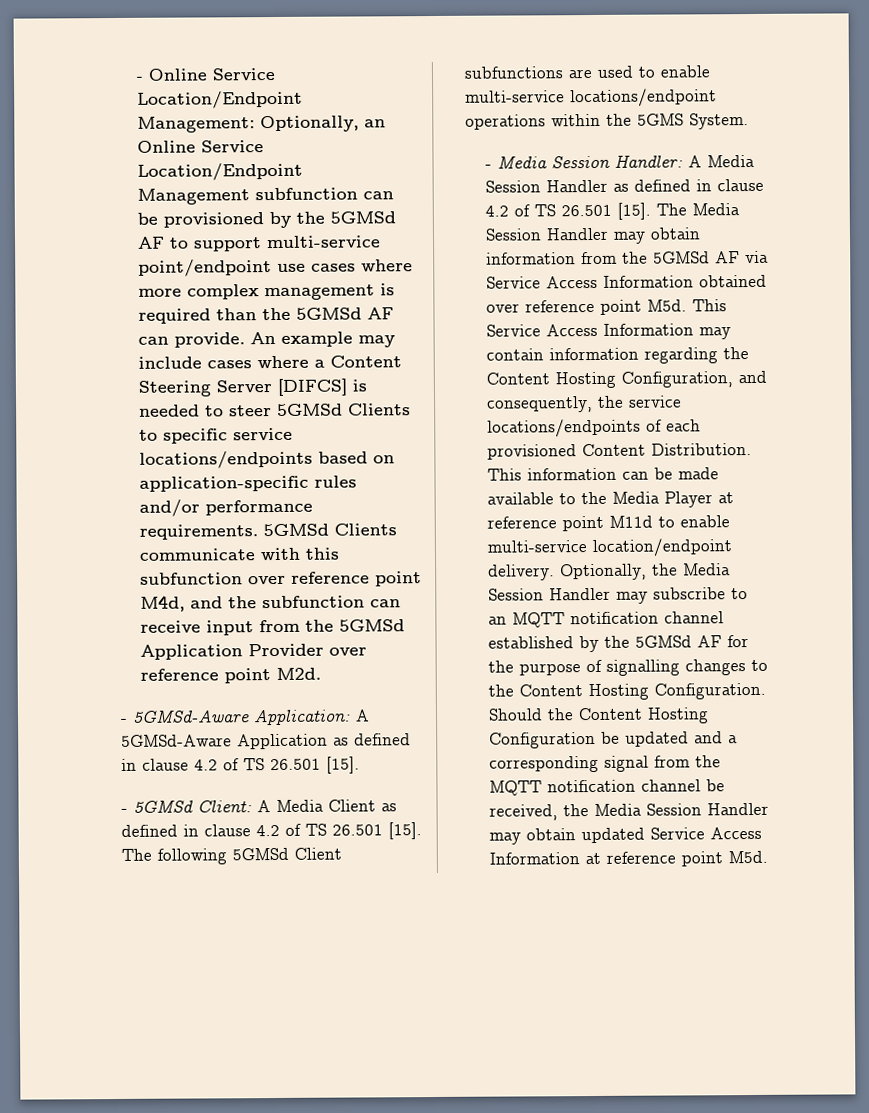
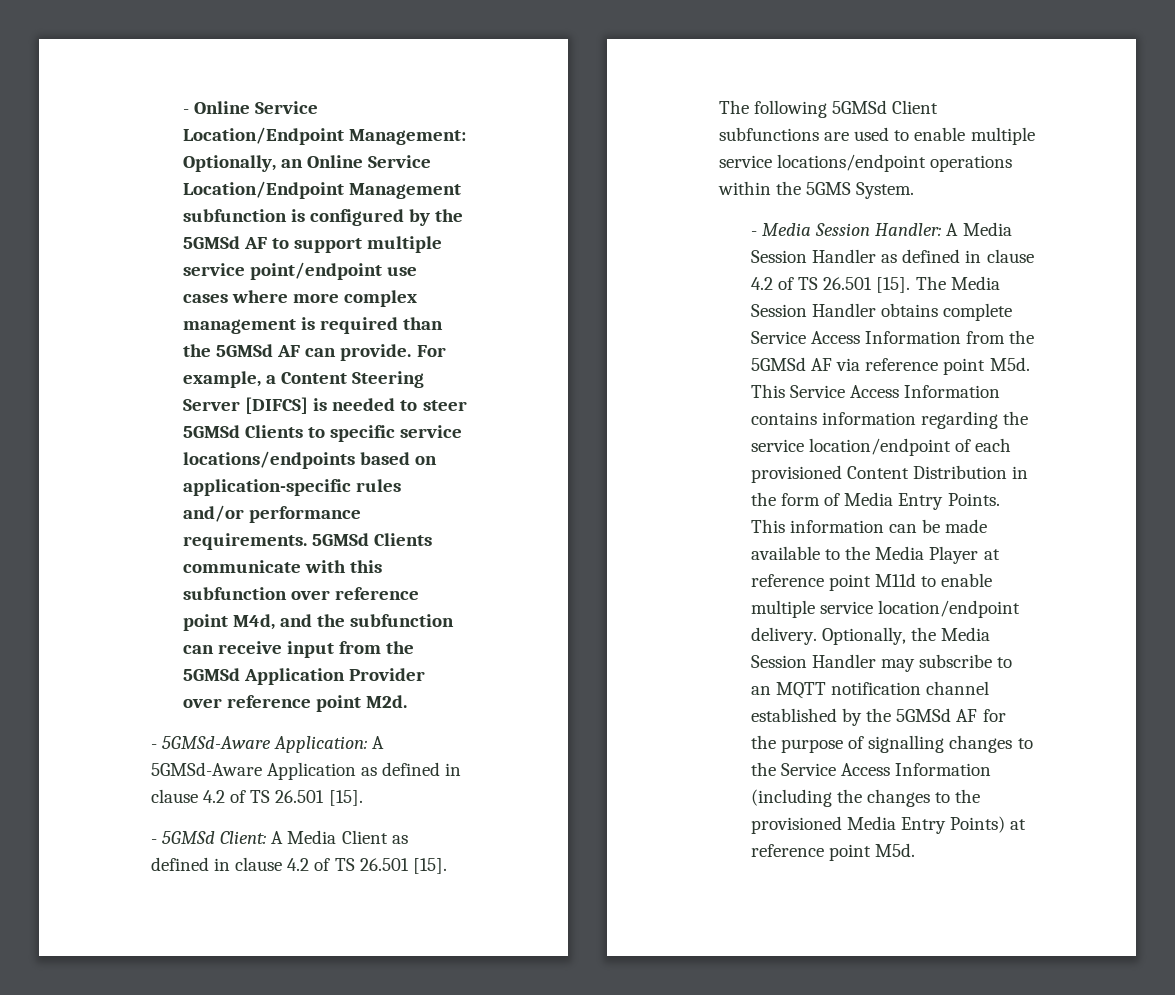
[362,191,394,200] [136,212,264,228] can be provisioned -> [291,209,405,226] is configured
[265,235,381,249] multi-service -> [367,236,443,253] [182,263,245,276] multiple service
[249,331,395,348] [137,355,309,369] An example may include cases where -> [416,345,446,357] [182,371,261,388] For example,
[464,90,565,103] multi-service -> [970,127,1035,145] [718,155,772,168] multiple service
[612,227,701,244] [485,252,576,265] may obtain information -> [881,303,1013,321] [750,331,962,344] obtains complete Service Access Information
[485,274,767,289] [485,303,520,313] Service Access Information obtained over -> (861, 364) none
[698,327,731,340] [485,348,544,361] may contain -> [750,412,817,425] contains
[485,370,767,389] [485,395,682,413] [486,418,701,438] [486,443,752,460] Content Hosting Configuration, and consequently, the service locations/endpoints of each provisioned Content Distribution. -> [750,438,1012,456] [750,465,1029,483] [750,492,1000,510] service location/endpoint of each provisioned Content Distribution in the form of Media Entry Points.
[486,540,587,553] multi-service -> [750,600,874,618] multiple service
[518,682,766,701] [487,707,709,724] [488,731,738,749] [488,755,721,773] [488,779,725,796] [488,802,769,821] [488,826,762,845] [488,852,580,865] Content Hosting Configuration. Should the Content Hosting Configuration be updated and a corresponding signal from the MQTT notification channel be received, the Media Session Handler may obtain updated Service Access Information -> [781,763,992,776] [750,789,981,807] [750,816,1006,834] Service Access Information (including the changes to the provisioned Media Entry Points)

